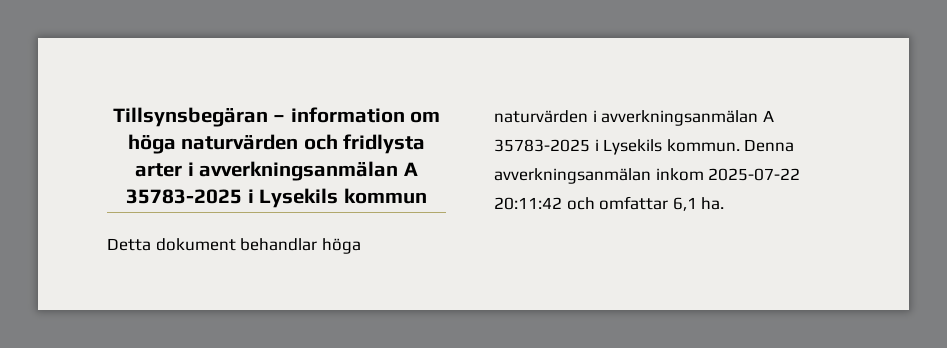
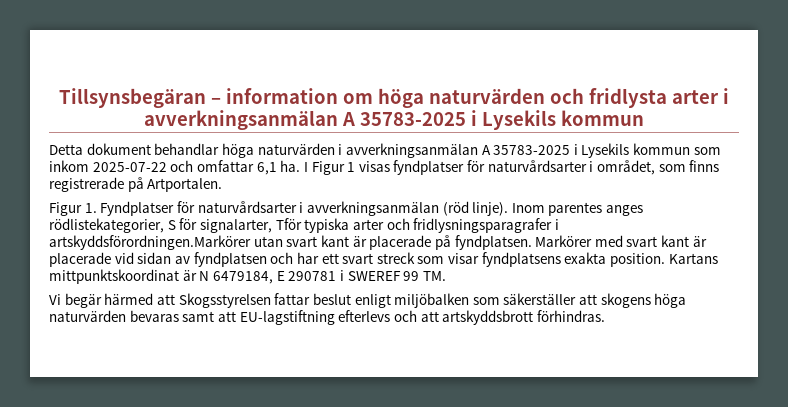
[666,139,795,152] [494,168,651,184] kommun. Denna avverkningsanmälan -> [633,143,721,155] kommun som
[494,197,562,210] 20:11:42 -> (167, 167) none
(725, 203) none -> [303,160,720,175] [49,177,223,192] [49,201,644,216] [49,218,559,233] [49,235,707,250] [49,252,718,267] [49,269,446,284] [49,293,687,308] [49,310,605,325] I Figur 1 visas fyndplatser för naturvårdsarter i området, som finns registrerade på Artportalen. // Figur 1. Fyndplatser för naturvårdsarter i avverkningsanmälan (röd linje). Inom parentes anges rödlistekategorier, S för signalarter, Tför typiska arter och fridlysningsparagrafer i artskyddsförordningen.Markörer utan svart kant är placerade på fyndplatsen. Markörer med svart kant är placerade vid sidan av fyndplatsen och har ett svart streck som visar fyndplatsens exakta position. Kartans mittpunktskoordinat är N 6479184, E 290781 i SWEREF 99 TM. // Vi begär härmed att Skogsstyrelsen fattar beslut enligt miljöbalken som säkerställer att skogens höga naturvärden bevaras samt att EU-lagstiftning efterlevs och att artskyddsbrott förhindras.

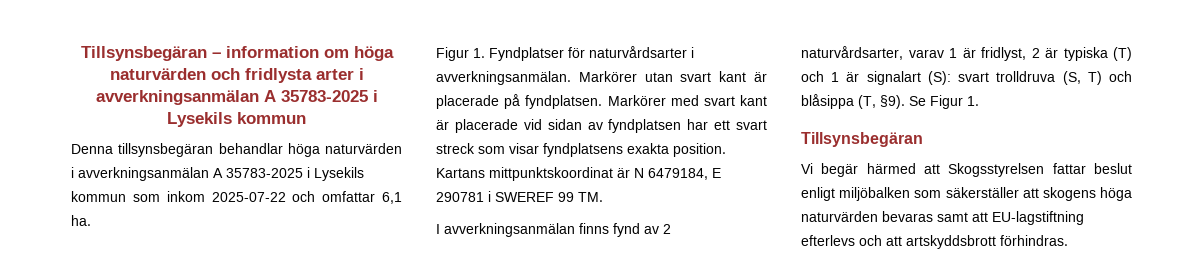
[49,143,151,155] Detta dokument -> [71,143,214,157] Denna tillsynsbegäran
[303,160,720,175] [49,177,223,192] I Figur 1 visas fyndplatser för naturvårdsarter i området, som finns registrerade på Artportalen. -> (91, 220) none
[306,201,644,216] [49,218,559,233] [49,235,251,250] avverkningsanmälan (röd linje). Inom parentes anges rödlistekategorier, S för signalarter, Tför typiska arter och fridlysningsparagrafer i artskyddsförordningen.Markörer -> [436,71,637,85] avverkningsanmälan. Markörer
[270,252,294,264] och -> (682, 126) none
(446, 276) none -> [436,223,671,237] [801,46,1132,61] [801,71,1132,85] [801,94,979,109] [801,132,923,147] // I avverkningsanmälan finns fynd av 2 naturvårdsarter, varav 1 är fridlyst, 2 är typiska (T) och 1 är signalart (S): svart trolldruva (S, T) och blåsippa (T, §9). Se Figur 1. // Tillsynsbegäran

